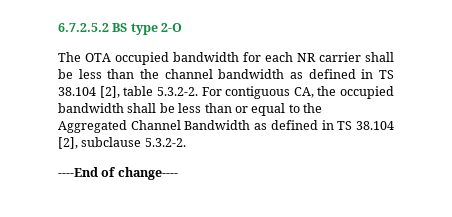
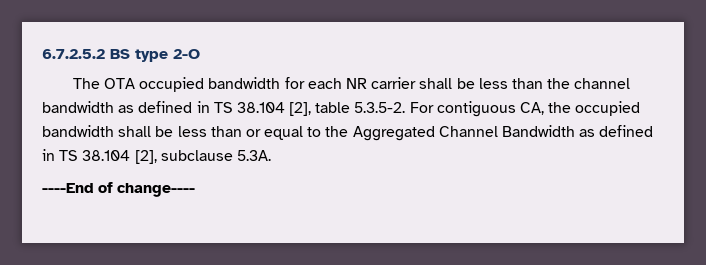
[156,87,198,96] 5.3.2-2. -> [354,102,406,113] 5.3.5-2.
[144,138,186,147] 5.3.2-2. -> [236,150,271,161] 5.3A.

